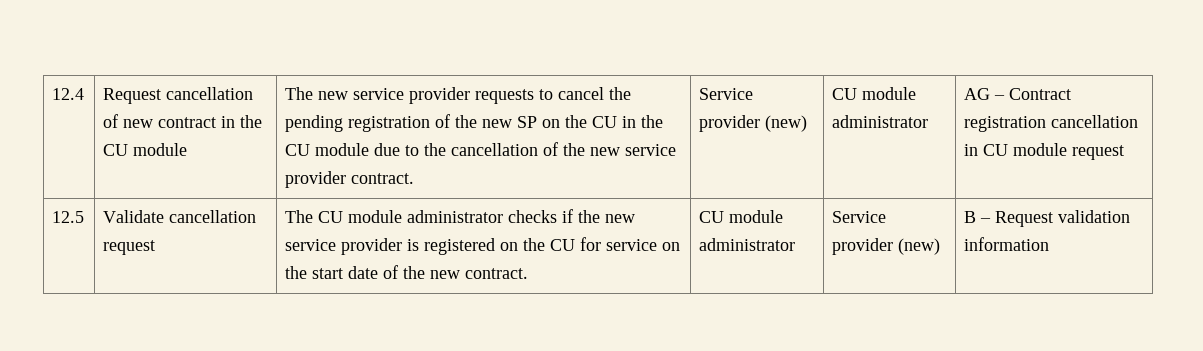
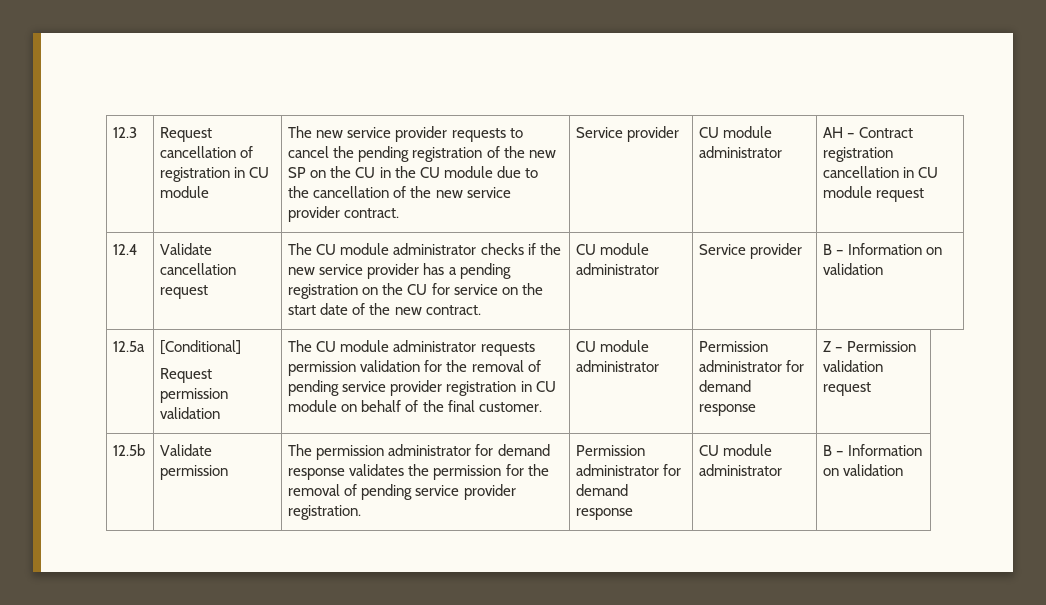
[52,88,85,100] 12.4 -> [113,127,138,138] 12.3
[123,115,263,128] new contract in the -> [160,167,246,182] registration in
[765,115,808,132] [832,87,917,100] [832,115,929,128] [964,88,991,100] (new) | CU module administrator | AG -> [699,126,773,138] [699,146,783,158] [823,127,844,138] | CU module administrator | AH
[52,211,85,223] 12.5 -> [113,244,138,255] 12.4
[407,238,496,255] is registered -> [423,263,511,279] [288,284,359,299] has a pending registration
[898,238,941,255] [964,210,1131,227] [964,237,1050,251] (new) | B – Request validation information -> [823,243,943,255] [823,263,884,275] [113,341,146,352] [160,340,242,355] [160,368,213,383] [160,388,229,403] [160,407,221,419] [288,340,535,356] [288,360,541,376] [288,380,556,396] [288,400,542,412] [576,340,650,352] [576,360,660,372] [699,341,769,352] [699,360,805,372] [699,380,752,392] [699,404,757,416] [823,341,917,352] [823,360,884,372] [823,382,872,396] [113,444,146,456] [160,444,213,456] [160,465,229,480] [288,444,550,460] [288,464,549,480] [288,484,516,500] [288,505,362,520] [576,445,646,456] [576,464,682,476] [576,484,629,496] [576,508,634,520] [699,444,773,456] [699,464,783,476] [823,444,923,456] [823,464,904,476] | B – Information on validation // 12.5a | [Conditional] // Request permission validation | The CU module administrator requests permission validation for the removal of pending service provider registration in CU module on behalf of the final customer. | CU module administrator | Permission administrator for demand response | Z – Permission validation request // 12.5b | Validate permission | The permission administrator for demand response validates the permission for the removal of pending service provider registration. | Permission administrator for demand response | CU module administrator | B – Information on validation

